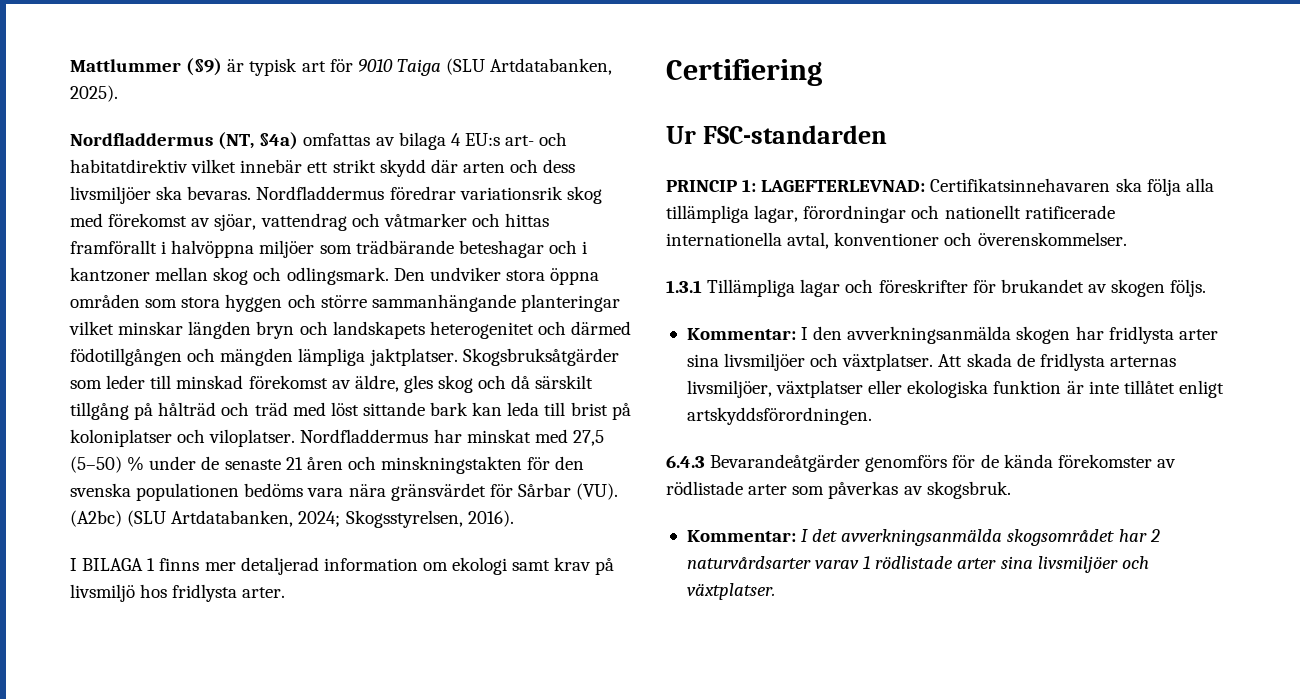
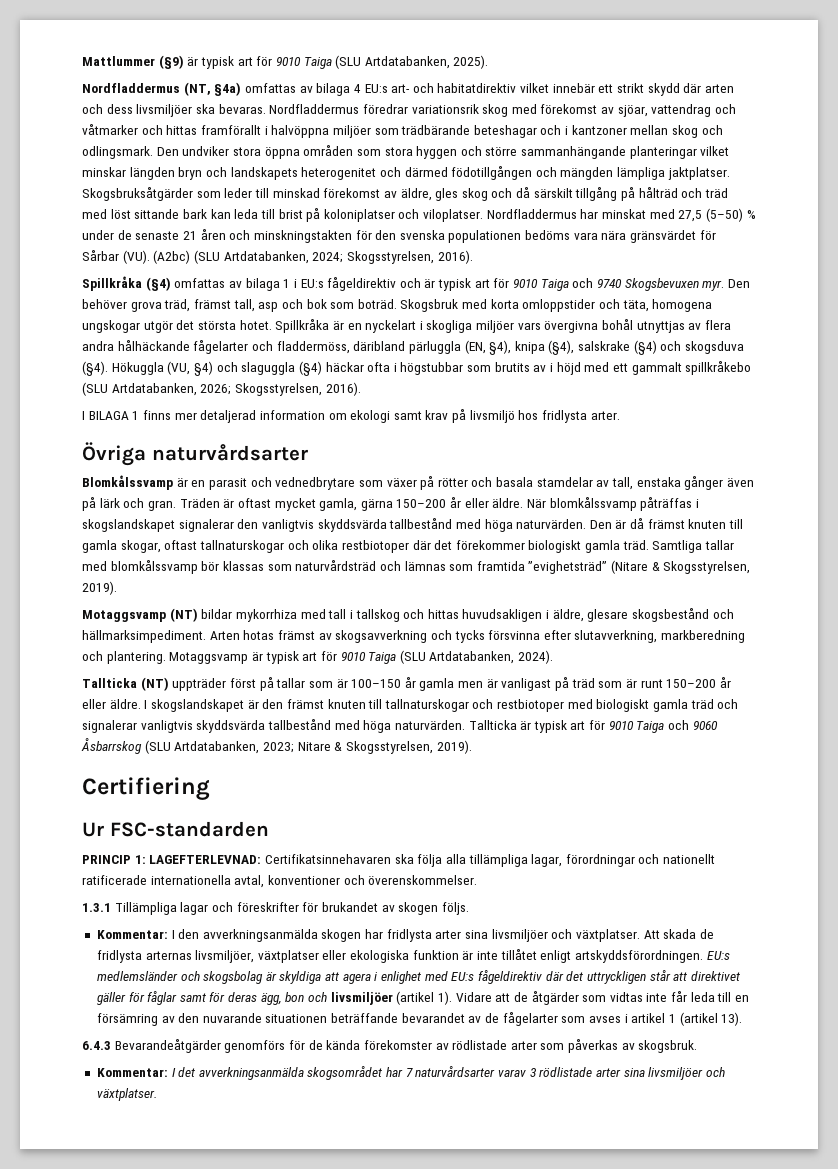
(514, 518) none -> [82,276,750,291] [82,299,713,312] [82,319,731,333] [82,340,745,355] [82,361,752,376] [82,382,361,396] // Spillkråka (§4) omfattas av bilaga 1 i EU:s fågeldirektiv och är typisk art för 9010 Taiga och 9740 Skogsbevuxen myr. Den behöver grova träd, främst tall, asp och bok som boträd. Skogsbruk med korta omloppstider och täta, homogena ungskogar utgör det största hotet. Spillkråka är en nyckelart i skogliga miljöer vars övergivna bohål utnyttjas av flera andra hålhäckande fågelarter och fladdermöss, däribland pärluggla (EN, §4), knipa (§4), salskrake (§4) och skogsduva (§4). Hökuggla (VU, §4) och slaguggla (§4) häckar ofta i högstubbar som brutits av i höjd med ett gammalt spillkråkebo (SLU Artdatabanken, 2026; Skogsstyrelsen, 2016).
(286, 592) none -> [82,442,308,466] [82,475,754,490] [82,497,699,511] [82,518,744,532] [82,540,735,553] [82,560,751,574] [82,581,117,595] [82,608,734,622] [82,630,746,643] [82,650,554,664] [82,677,731,691] [82,699,739,712] [82,719,718,733] [81,738,472,754] // Övriga naturvårdsarter // Blomkålssvamp är en parasit och vednedbrytare som växer på rötter och basala stamdelar av tall, enstaka gånger även på lärk och gran. Träden är oftast mycket gamla, gärna 150–200 år eller äldre. När blomkålssvamp påträffas i skogslandskapet signalerar den vanligtvis skyddsvärda tallbestånd med höga naturvärden. Den är då främst knuten till gamla skogar, oftast tallnaturskogar och olika restbiotoper där det förekommer biologiskt gamla träd. Samtliga tallar med blomkålssvamp bör klassas som naturvårdsträd och lämnas som framtida ”evighetsträd” (Nitare & Skogsstyrelsen, 2019). // Motaggsvamp (NT) bildar mykorrhiza med tall i tallskog och hittas huvudsakligen i äldre, glesare skogsbestånd och hällmarksimpediment. Arten hotas främst av skogsavverkning och tycks försvinna efter slutavverkning, markberedning och plantering. Motaggsvamp är typisk art för 9010 Taiga (SLU Artdatabanken, 2024). // Tallticka (NT) uppträder först på tallar som är 100–150 år gamla men är vanligast på träd som är runt 150–200 år eller äldre. I skogslandskapet är den främst knuten till tallnaturskogar och restbiotoper med biologiskt gamla träd och signalerar vanligtvis skyddsvärda tallbestånd med höga naturvärden. Tallticka är typisk art för 9010 Taiga och 9060 Åsbarrskog (SLU Artdatabanken, 2023; Nitare & Skogsstyrelsen, 2019).
(872, 416) none -> [706,951,730,960] [96,970,740,984] [96,991,750,1005] [96,1012,743,1026] EU:s medlemsländer och skogsbolag är skyldiga att agera i enlighet med EU:s fågeldirektiv där det uttryckligen står att direktivet gäller för fåglar samt för deras ägg, bon och livsmiljöer (artikel 1). Vidare att de åtgärder som vidtas inte får leda till en försämring av den nuvarande situationen beträffande bevarandet av de fågelarter som avses i artikel 1 (artikel 13).
[1149,529,1160,542] 2 -> [405,1068,413,1077] 7
[863,556,871,569] 1 -> [529,1068,537,1077] 3

